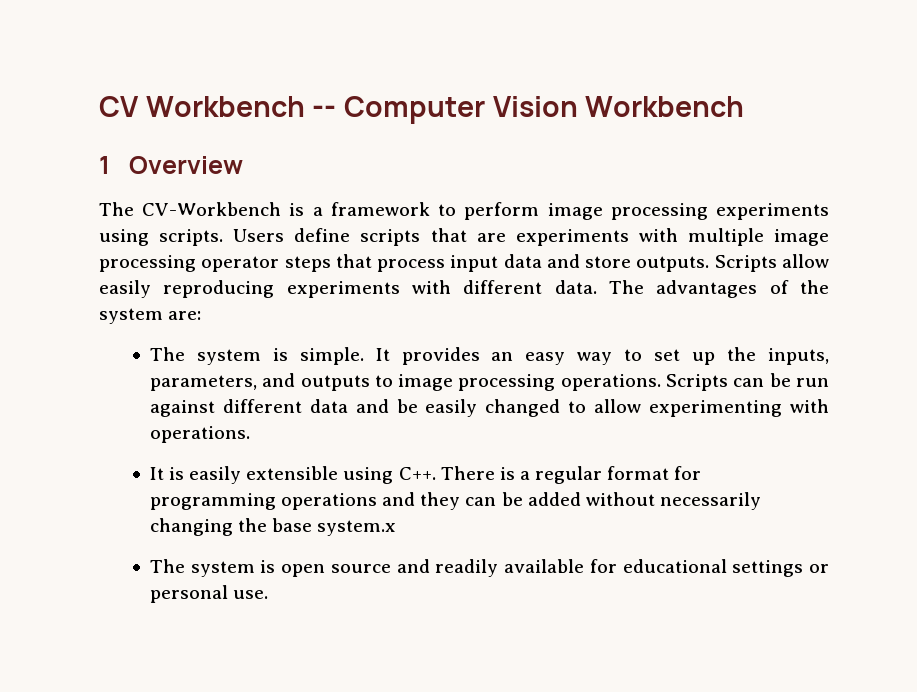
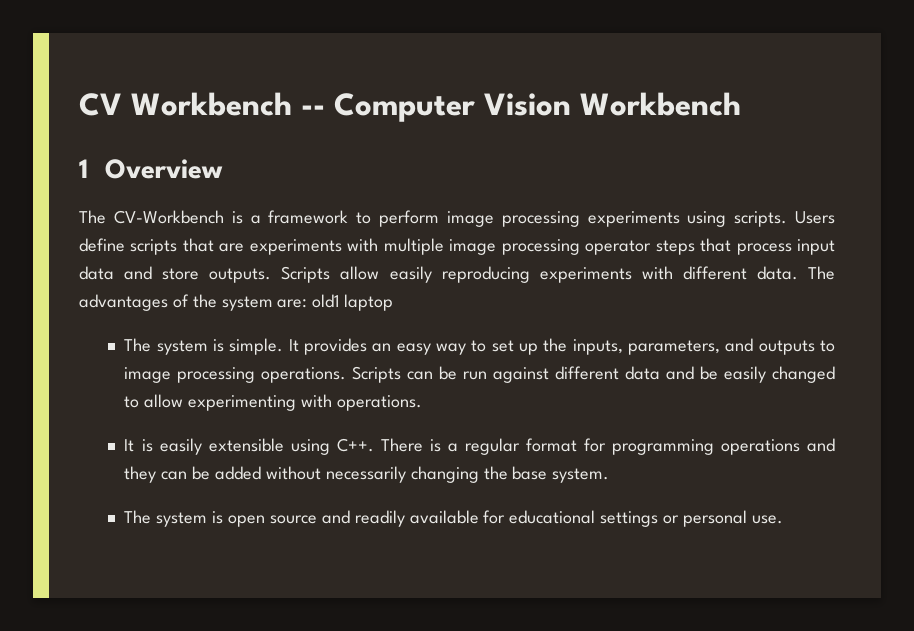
(202, 315) none -> [312,294,394,311] old1 laptop
[317,520,397,536] system.x -> [552,468,610,483] system.

